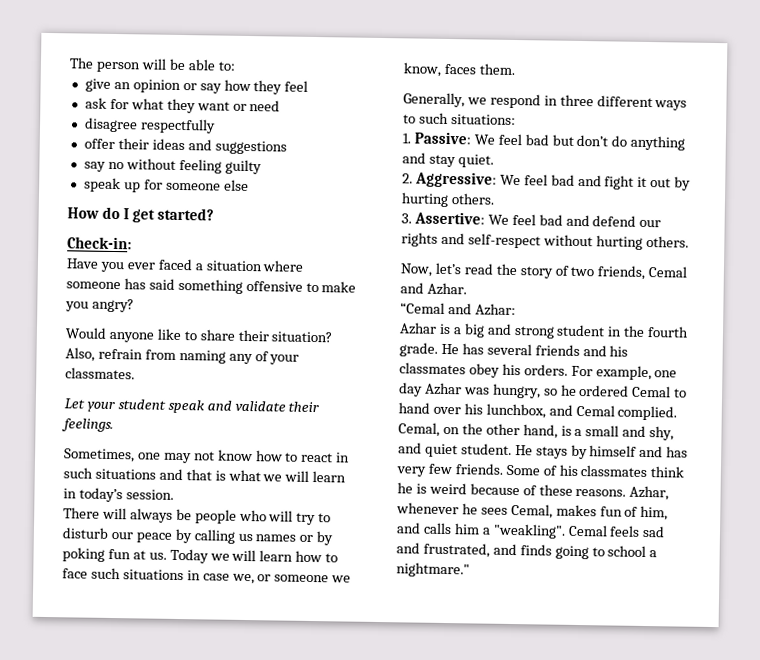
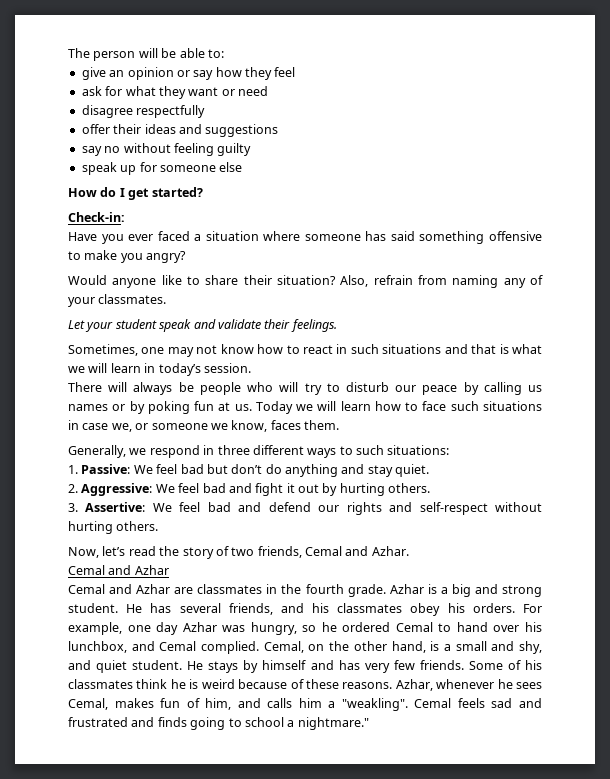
[400,302,516,317] “Cemal and Azhar: // -> [68,565,169,575] [68,584,386,597] Cemal and Azhar // Cemal and Azhar are classmates in the fourth grade.
[556,324,690,338] [399,342,438,357] student in the fourth grade. -> [68,603,118,613] student.
[534,344,580,356] friends -> [228,603,273,615] friends,
[422,542,490,558] frustrated, -> [68,717,128,727] frustrated

